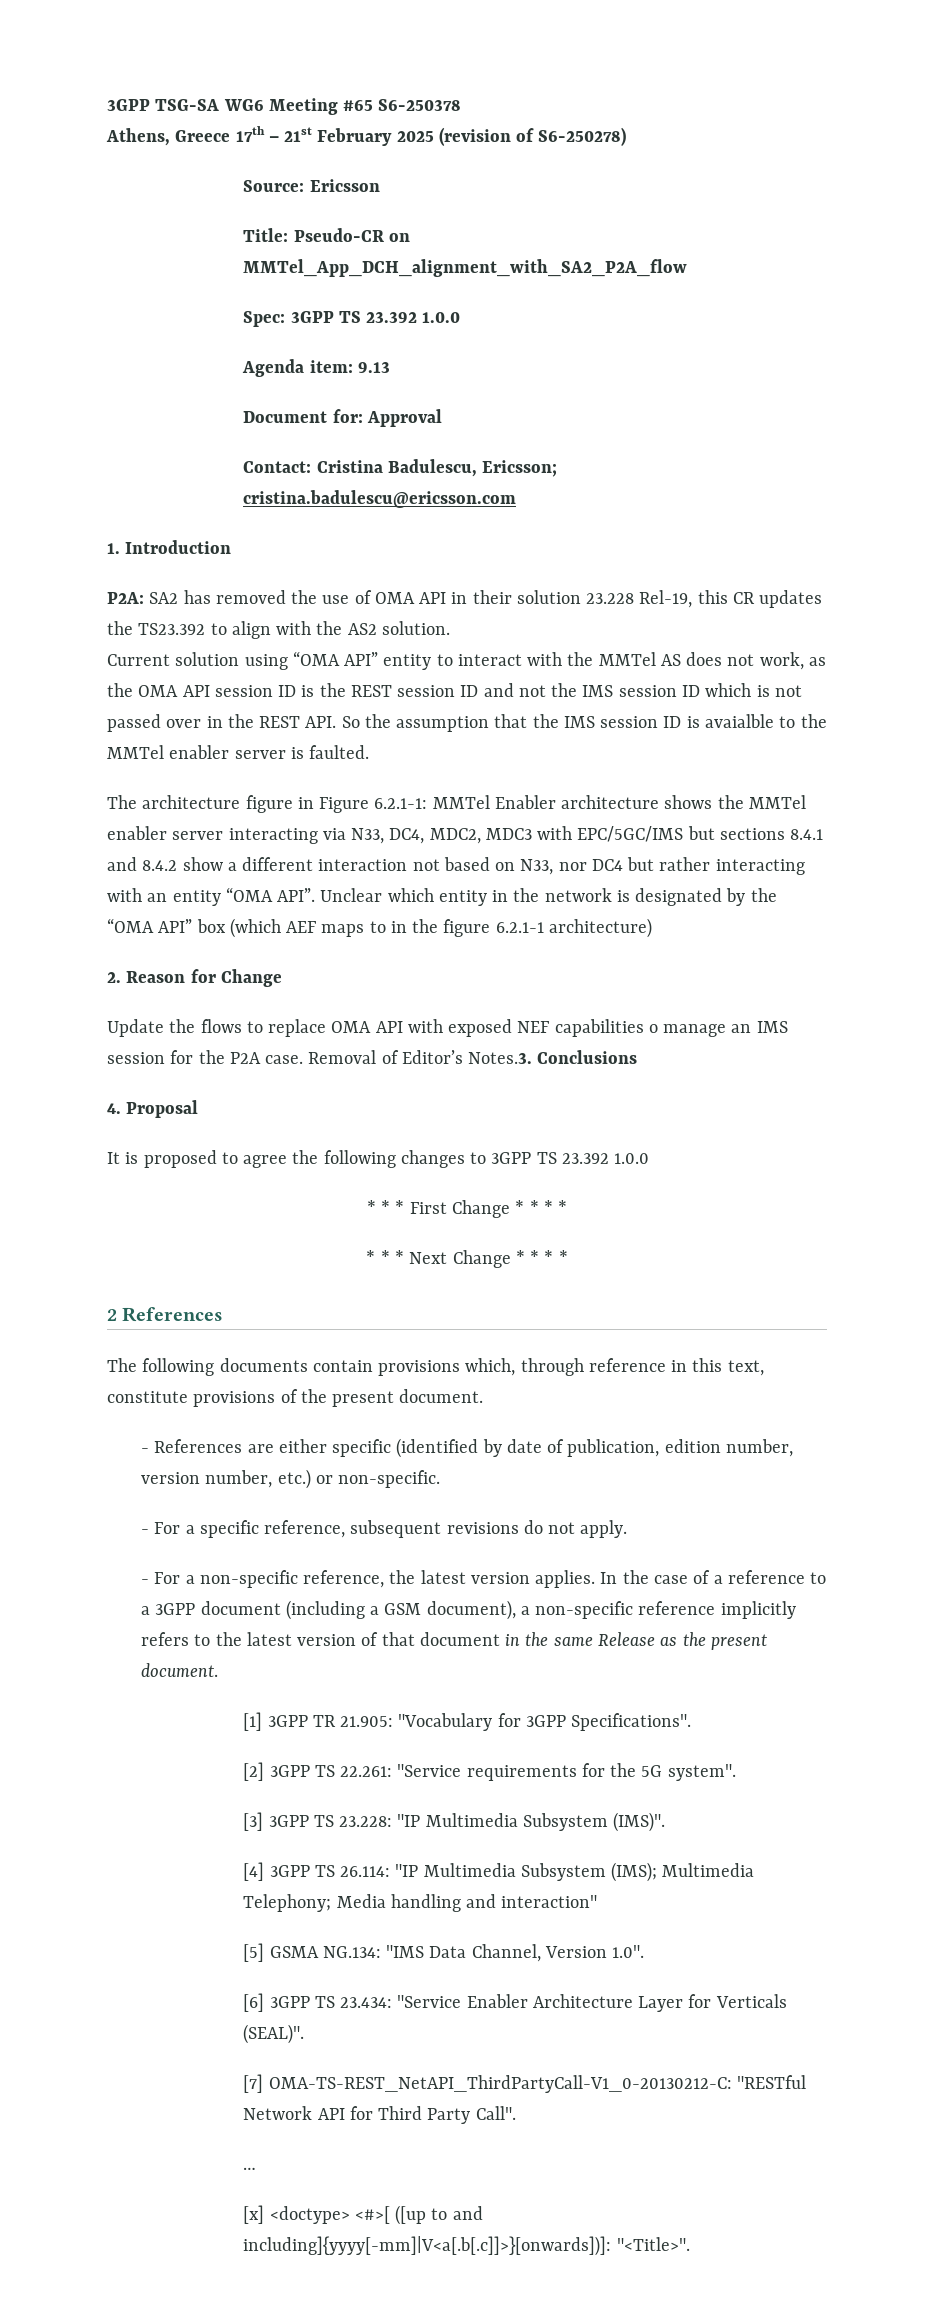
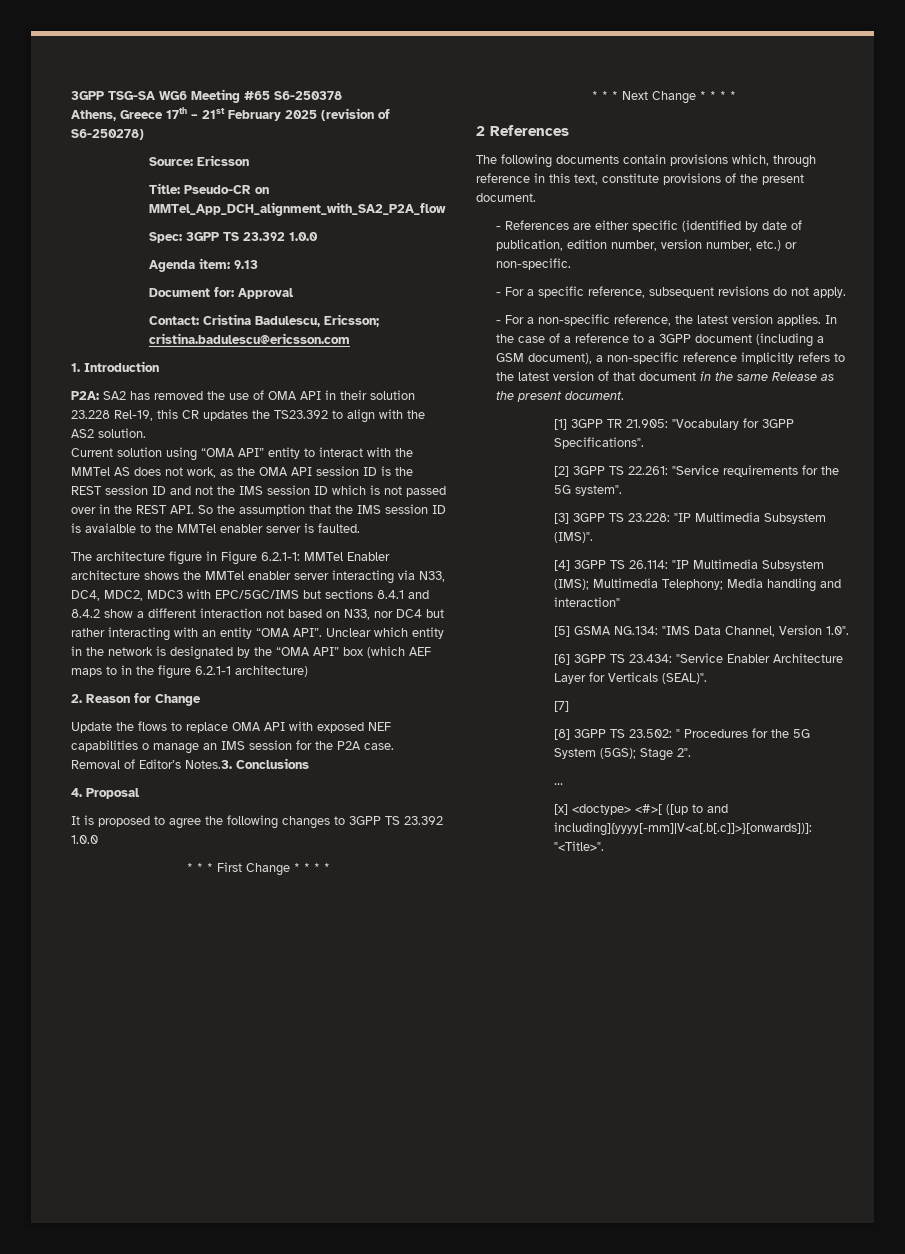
[268,2075,806,2093] [243,2106,516,2124] OMA-TS-REST_NetAPI_ThirdPartyCall-V1_0-20130212-C: "RESTful Network API for Third Party Call". -> [554,728,811,740] [554,748,692,761] // [8] 3GPP TS 23.502: " Procedures for the 5G System (5GS); Stage 2".

